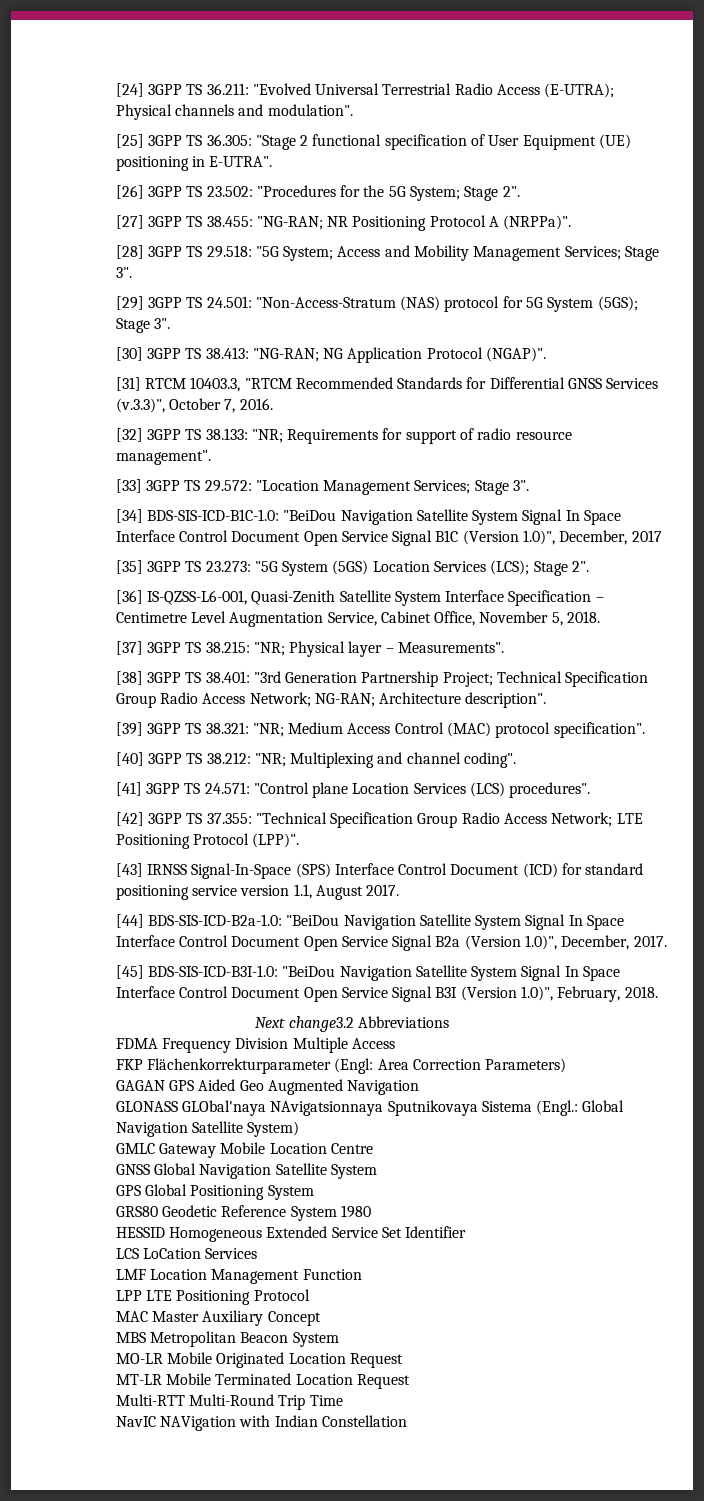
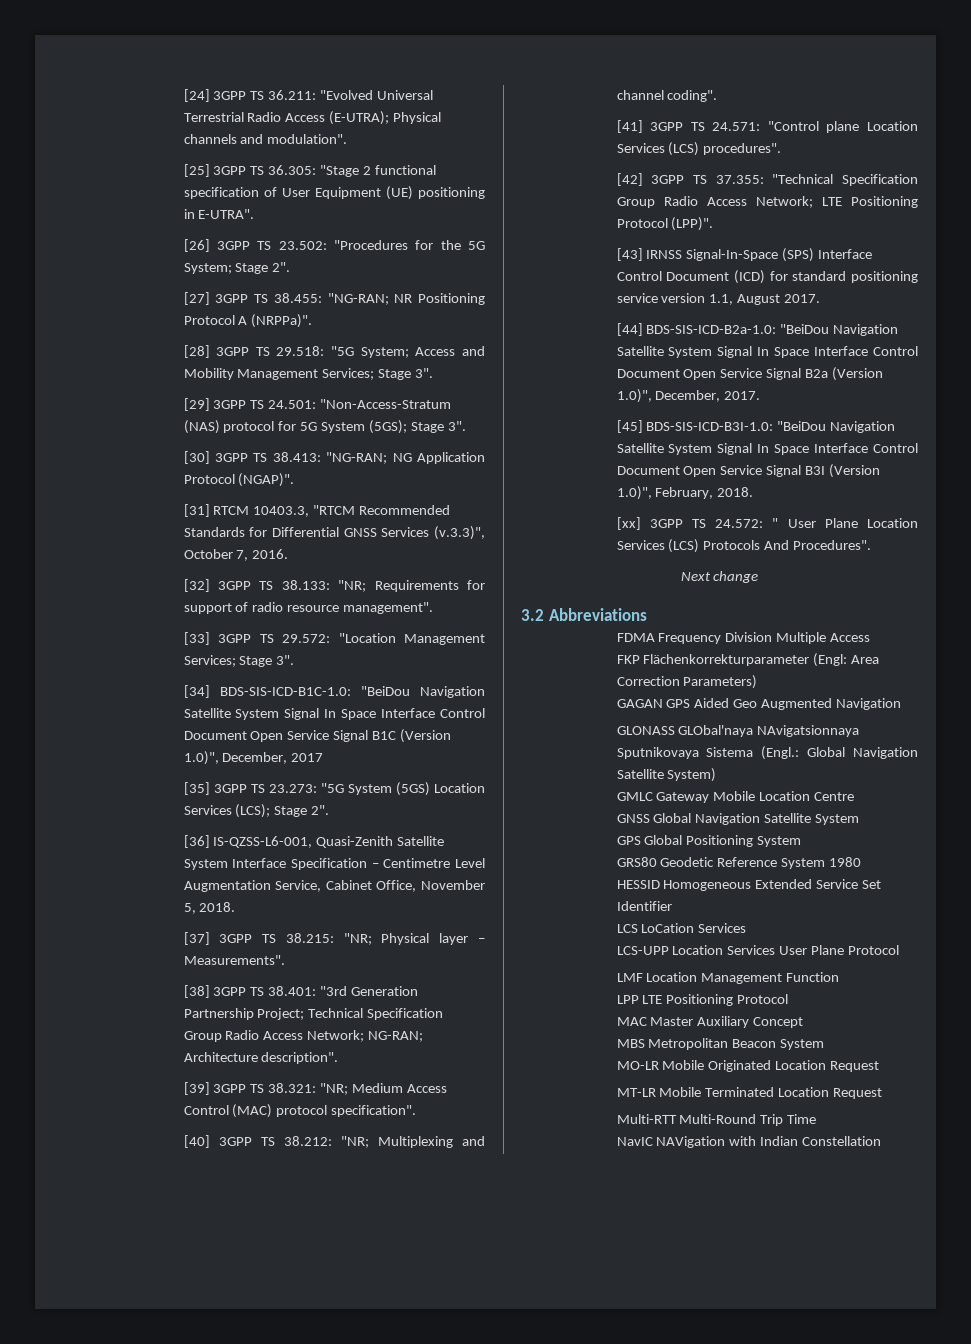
(658, 992) none -> [616,517,918,530] [616,539,872,553] // [xx] 3GPP TS 24.572: " User Plane Location Services (LCS) Protocols And Procedures".
[288,1016,354,1032] change3.2 -> [713,571,759,583] [521,609,544,621] change // 3.2
(258, 1253) none -> [616,945,900,955] // LCS-UPP Location Services User Plane Protocol

